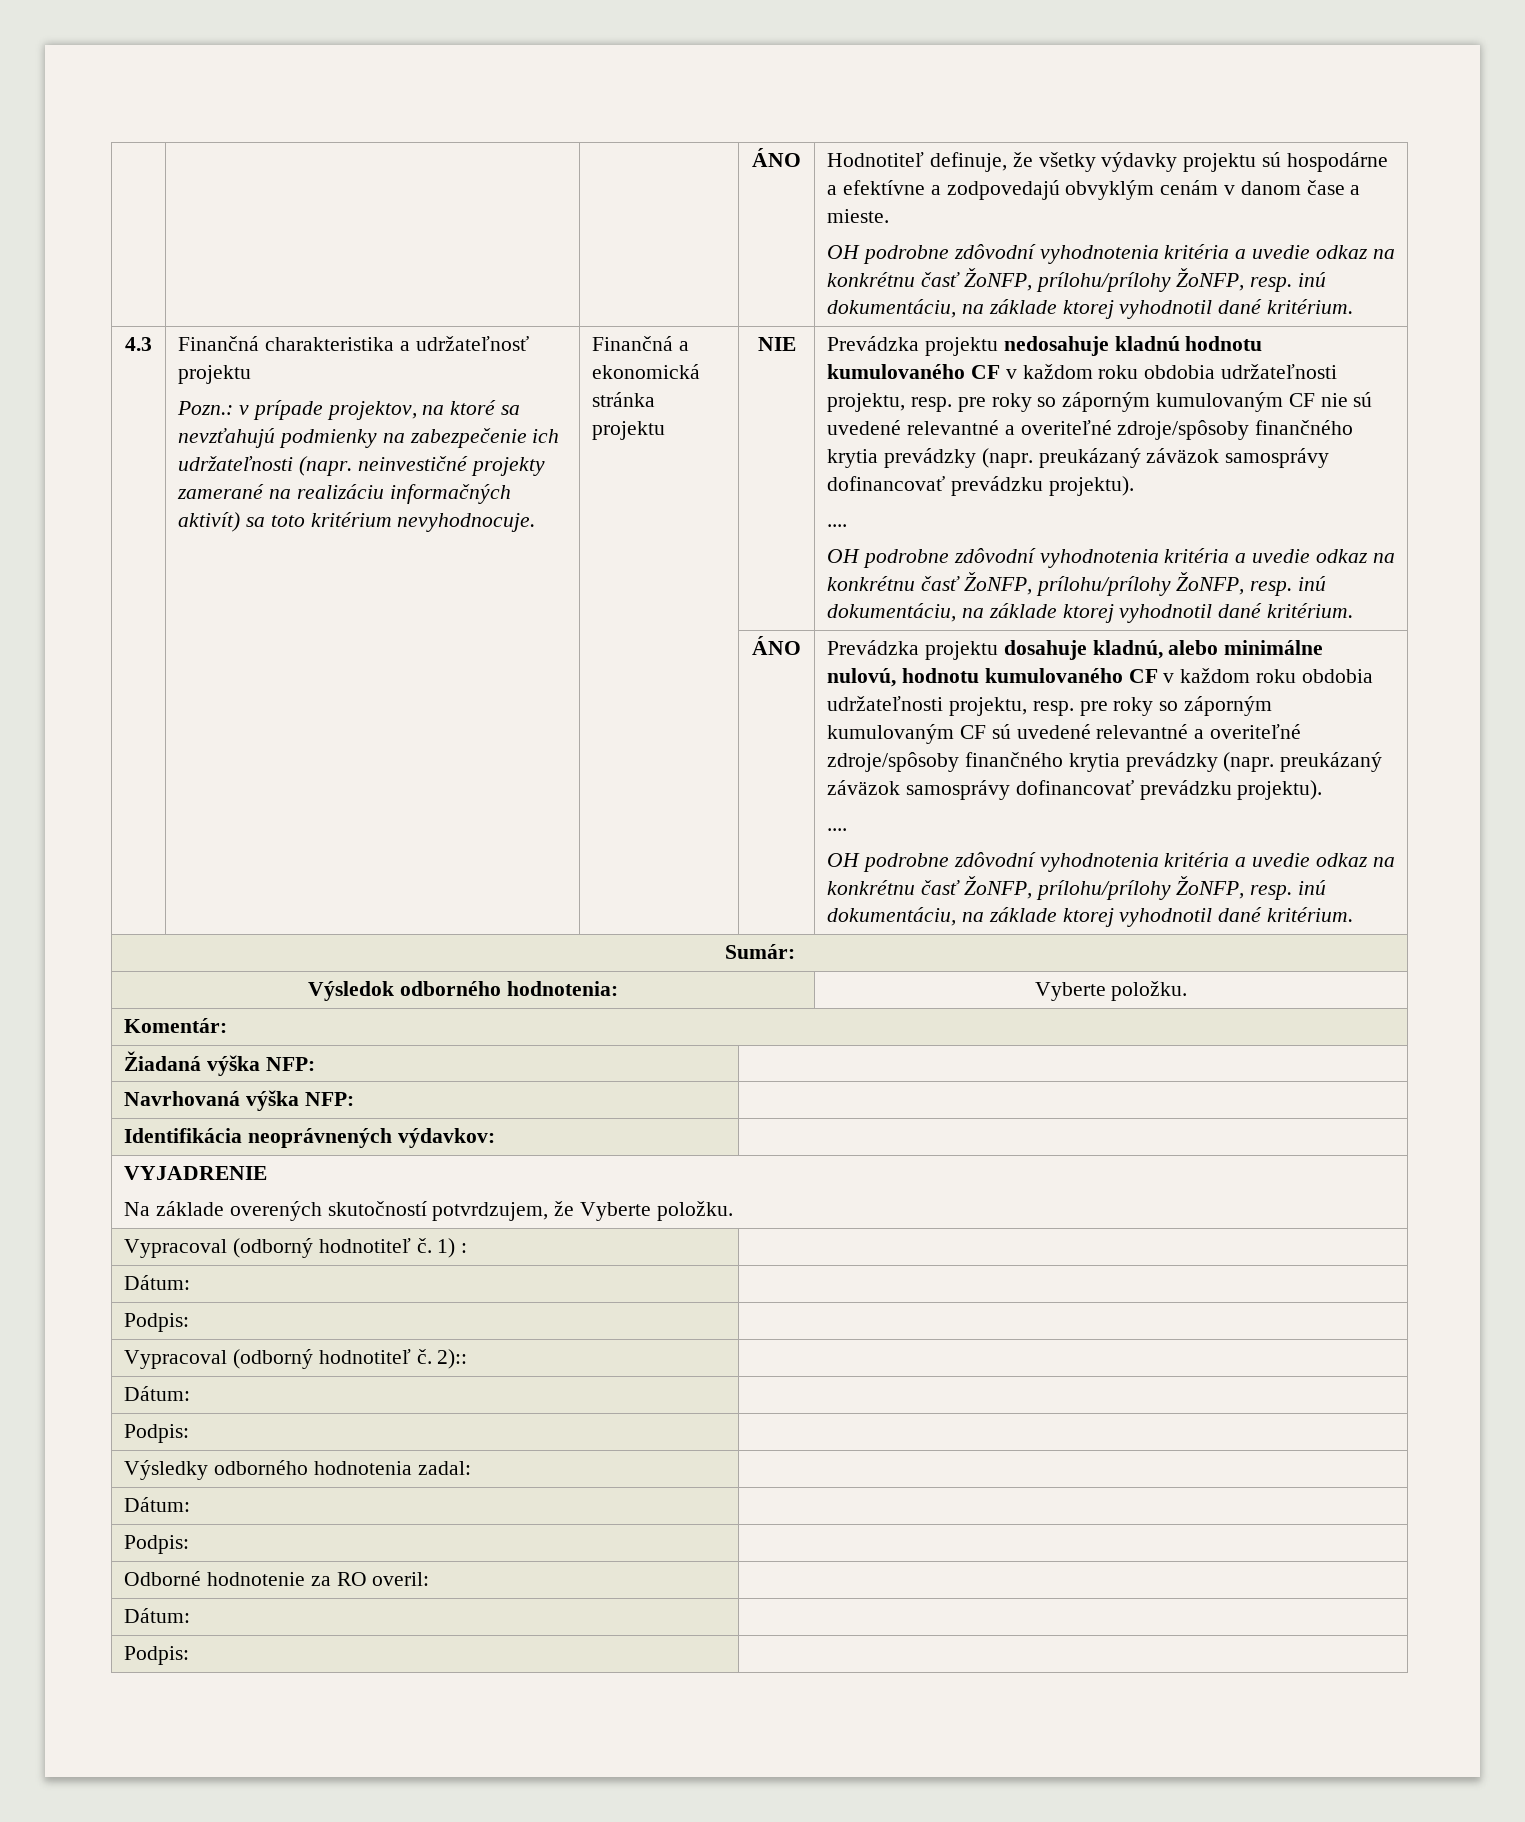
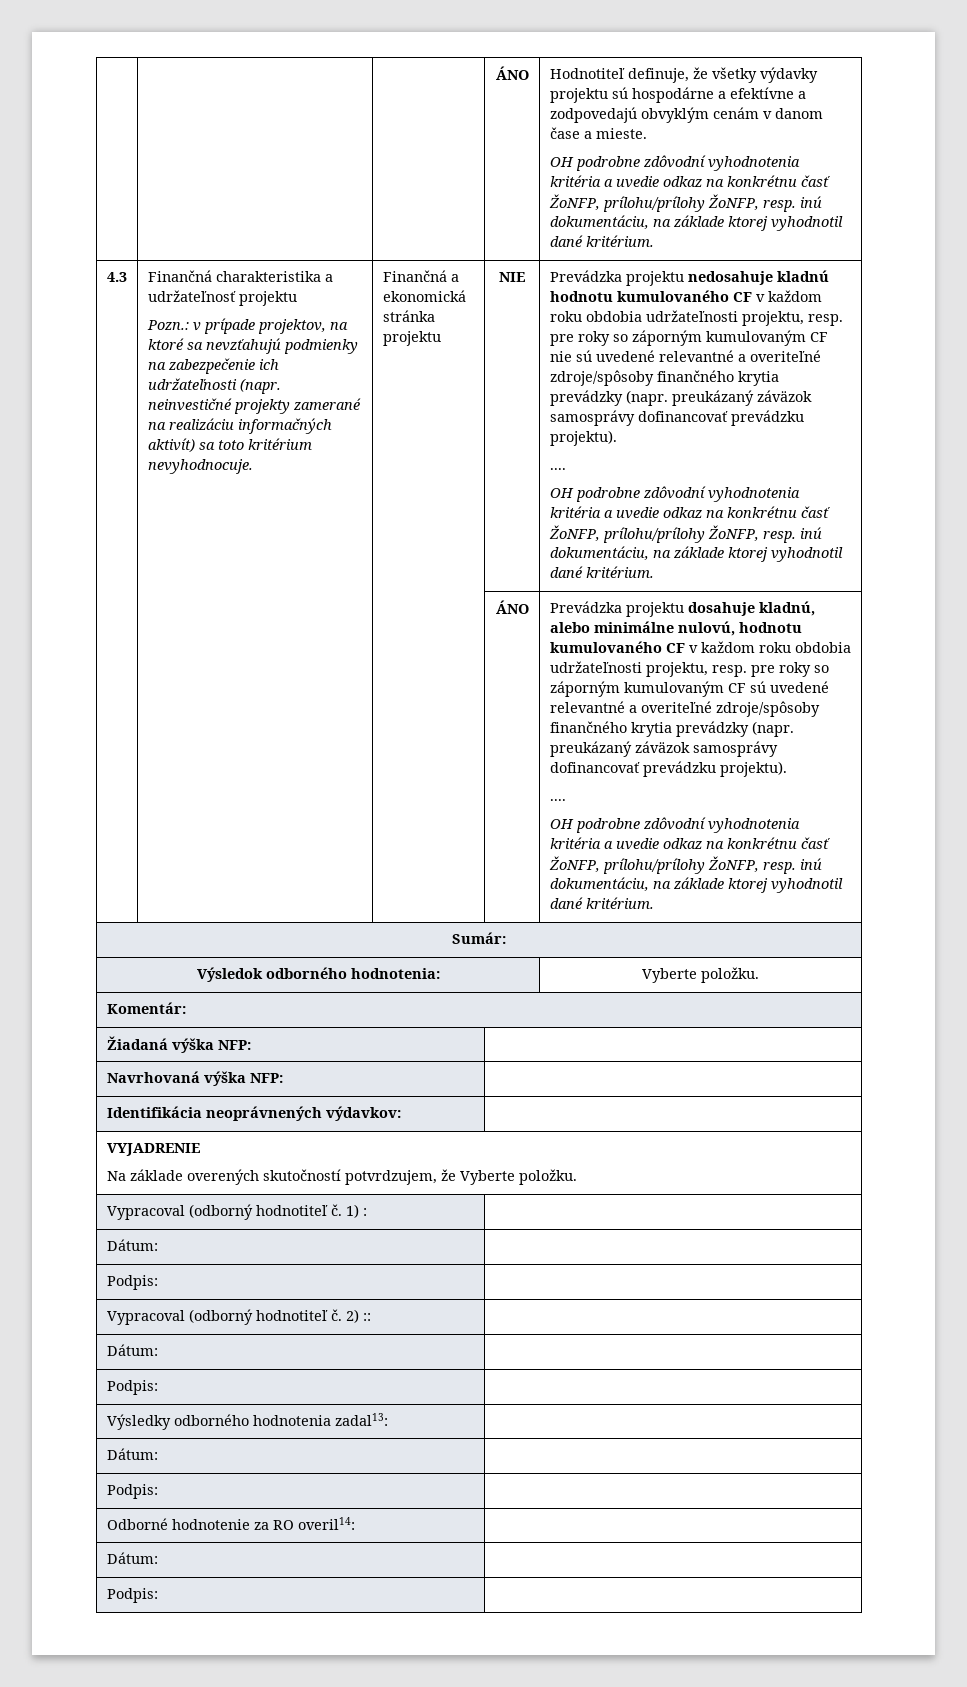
[437,1349,468,1369] 2):: -> [345,1309,371,1323] 2) ::
[417,1461,471,1475] zadal: -> [334,1413,388,1426] zadal13:
[372,1572,430,1586] overil: -> [297,1517,355,1530] overil14:

